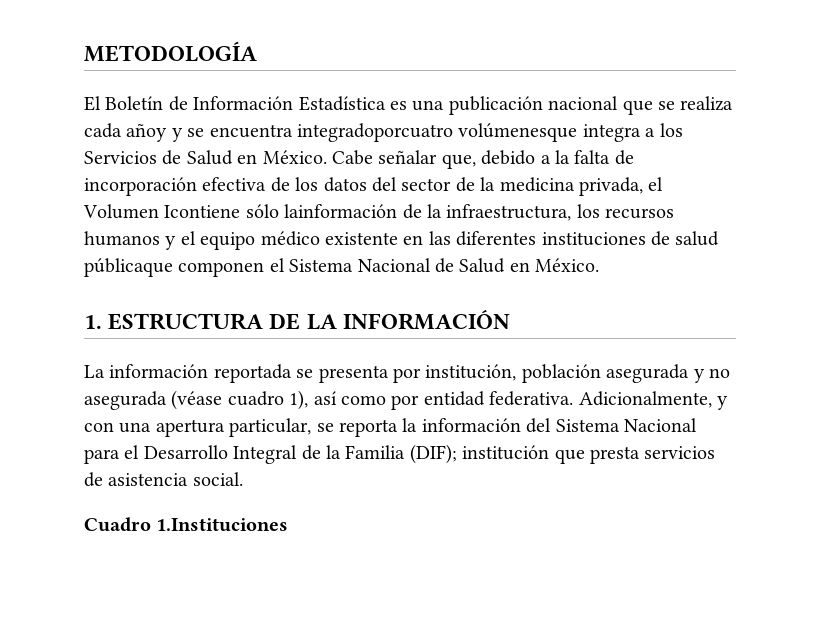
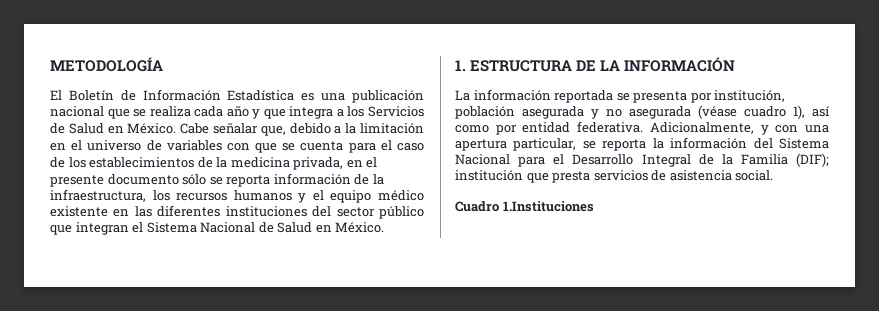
[126,123,578,142] añoy y se encuentra integradoporcuatro volúmenesque -> [226,106,286,119] año y que
[574,150,634,165] [84,177,664,196] [83,204,398,219] falta de incorporación efectiva de los datos del sector de la medicina privada, el Volumen Icontiene sólo lainformación -> [360,123,425,134] [50,140,425,153] [50,157,378,170] [50,173,351,187] limitación en el universo de variables con que se cuenta para el caso de los establecimientos de la medicina privada, en el presente documento sólo se reporta información
[650,231,720,246] [84,258,265,277] de salud públicaque componen -> [312,206,424,219] [50,222,129,235] del sector público que integran

